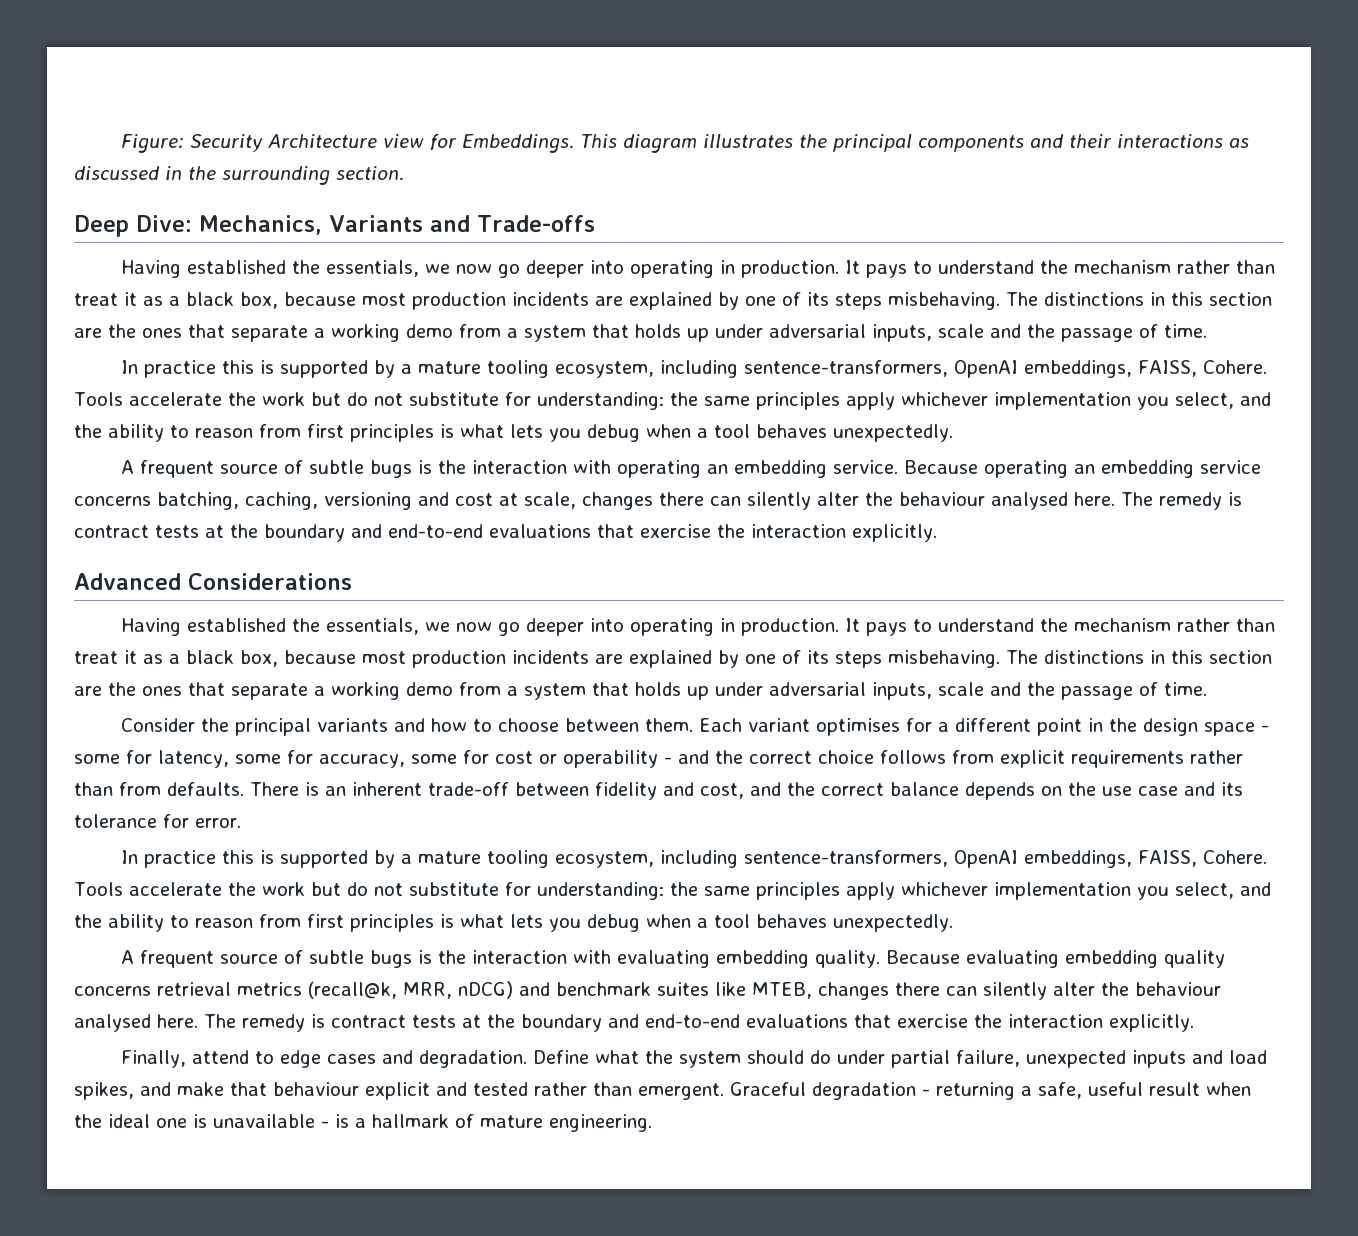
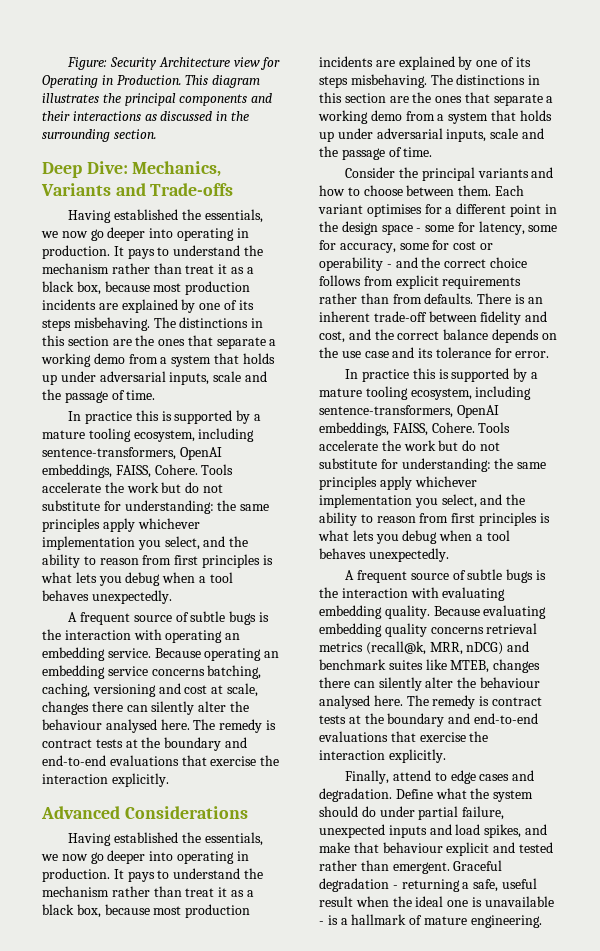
[461,134,574,153] Embeddings. -> [42,75,182,88] Operating in Production.

